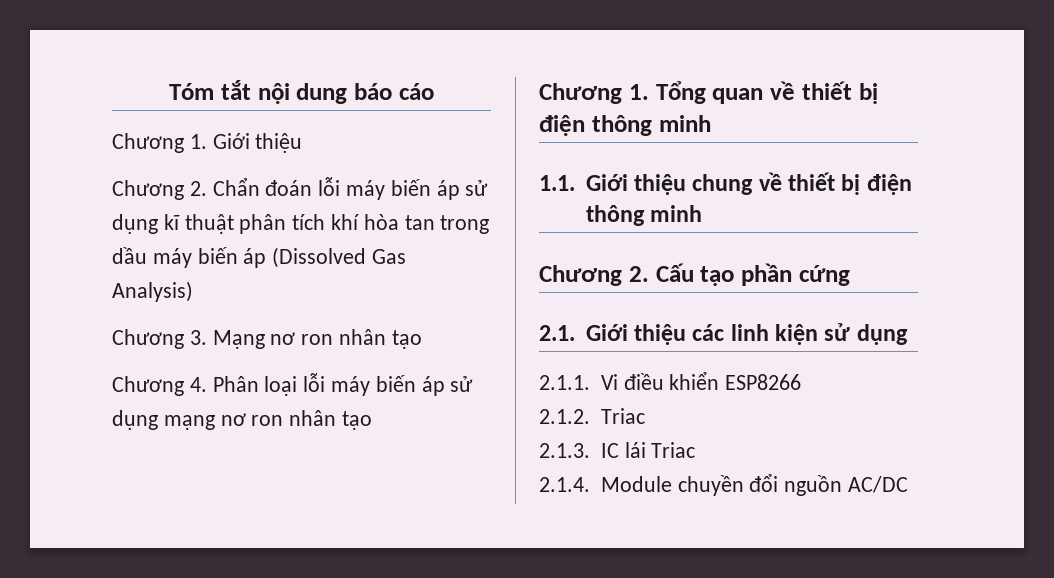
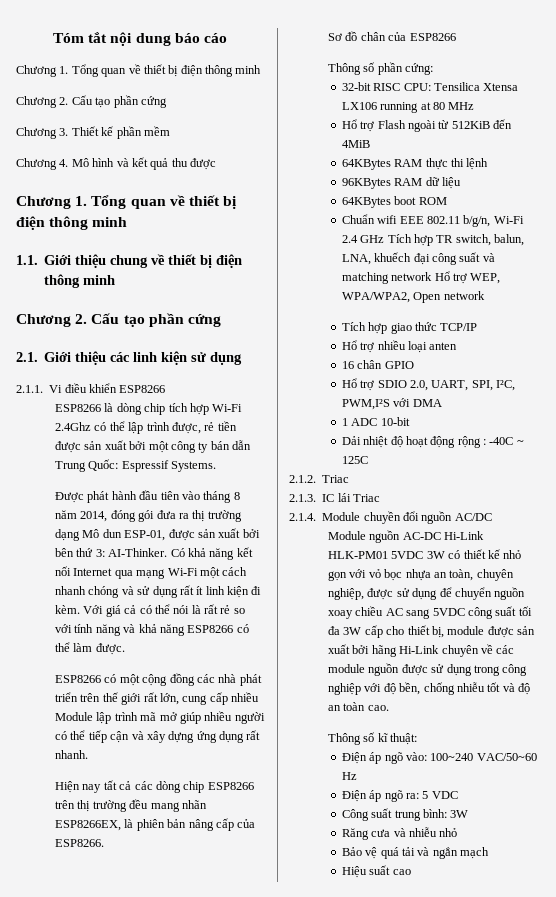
[212,133,303,153] [112,177,489,200] [112,214,490,234] [112,247,407,268] [112,281,193,302] [112,329,422,349] [112,373,474,396] [112,410,373,430] Giới thiệu // Chương 2. Chẩn đoán lỗi máy biến áp sử dụng kĩ thuật phân tích khí hòa tan trong dầu máy biến áp (Dissolved Gas Analysis) // Chương 3. Mạng nơ ron nhân tạo // Chương 4. Phân loại lỗi máy biến áp sử dụng mạng nơ ron nhân tạo -> [71,64,262,77] [16,95,167,108] [16,126,170,139] [16,157,216,170] Tổng quan về thiết bị điện thông minh // Chương 2. Cấu tạo phần cứng // Chương 3. Thiết kế phần mềm // Chương 4. Mô hình và kết quả thu được
(802, 382) none -> [55,403,243,415] [55,421,237,434] [55,440,252,453] [55,459,217,472] [55,490,240,503] [55,510,242,522] [55,528,260,541] [55,547,253,560] [55,566,248,579] [55,585,262,598] [55,604,245,617] [55,624,249,636] [55,642,125,655] [55,673,262,686] [55,692,260,705] [55,711,265,724] [55,730,261,743] [55,750,89,759] [55,780,254,793] [55,799,207,812] [55,818,256,831] [55,839,105,847] [328,31,456,41] [328,62,434,75] [341,82,519,91] [341,102,475,113] [341,119,513,132] [341,140,370,148] [341,158,489,170] [341,177,461,189] [341,196,447,208] [341,214,524,227] [341,234,525,246] [341,252,495,265] [341,271,501,284] [341,291,485,303] [341,322,478,334] [341,340,458,353] [341,360,414,369] [341,378,516,391] [341,398,442,410] [341,417,410,426] [341,436,524,448] [341,456,368,464] // ESP8266 là dòng chip tích hợp Wi-Fi 2.4Ghz có thể lập trình được, rẻ tiền được sản xuất bởi một công ty bán dẫn Trung Quốc: Espressif Systems. // Được phát hành đầu tiên vào tháng 8 năm 2014, đóng gói đưa ra thị trường dạng Mô dun ESP-01, được sản xuất bởi bên thứ 3: AI-Thinker. Có khả năng kết nối Internet qua mạng Wi-Fi một cách nhanh chóng và sử dụng rất ít linh kiện đi kèm. Với giá cả có thể nói là rất rẻ so với tính năng và khả năng ESP8266 có thể làm được. // ESP8266 có một cộng đồng các nhà phát triển trên thế giới rất lớn, cung cấp nhiều Module lập trình mã mở giúp nhiều người có thể tiếp cận và xây dựng ứng dụng rất nhanh. // Hiện nay tất cả các dòng chip ESP8266 trên thị trường đều mang nhãn ESP8266EX, là phiên bản nâng cấp của ESP8266. // Sơ đồ chân của ESP8266 // Thông số phần cứng: // 32-bit RISC CPU: Tensilica Xtensa LX106 running at 80 MHz // Hổ trợ Flash ngoài từ 512KiB đến 4MiB // 64KBytes RAM thực thi lệnh // 96KBytes RAM dữ liệu // 64KBytes boot ROM // Chuẩn wifi EEE 802.11 b/g/n, Wi-Fi 2.4 GHz Tích hợp TR switch, balun, LNA, khuếch đại công suất và matching network Hổ trợ WEP, WPA/WPA2, Open network // Tích hợp giao thức TCP/IP // Hổ trợ nhiều loại anten // 16 chân GPIO // Hổ trợ SDIO 2.0, UART, SPI, I²C, PWM,I²S với DMA // 1 ADC 10-bit // Dải nhiệt độ hoạt động rộng : -40C ~ 125C
(908, 484) none -> [328,530,485,543] [328,549,522,559] [328,569,514,581] [328,587,526,600] [328,606,532,619] [328,625,536,638] [328,644,515,657] [328,663,528,676] [328,682,531,695] [328,702,389,711] [328,732,418,745] [341,752,537,764] [341,772,357,780] [341,790,458,802] [341,808,469,821] [341,827,458,840] [341,847,490,859] [341,865,411,878] // Module nguồn AC-DC Hi-Link HLK-PM01 5VDC 3W có thiết kế nhỏ gọn với vỏ bọc nhựa an toàn, chuyên nghiệp, được sử dụng để chuyển nguồn xoay chiều AC sang 5VDC công suất tối đa 3W cấp cho thiết bị, module được sản xuất bởi hãng Hi-Link chuyên về các module nguồn được sử dụng trong công nghiệp với độ bền, chống nhiễu tốt và độ an toàn cao. // Thông số kĩ thuật: // Điện áp ngõ vào: 100~240 VAC/50~60 Hz // Điện áp ngõ ra: 5 VDC // Công suất trung bình: 3W // Răng cưa và nhiễu nhỏ // Bảo vệ quá tải và ngắn mạch // Hiệu suất cao

